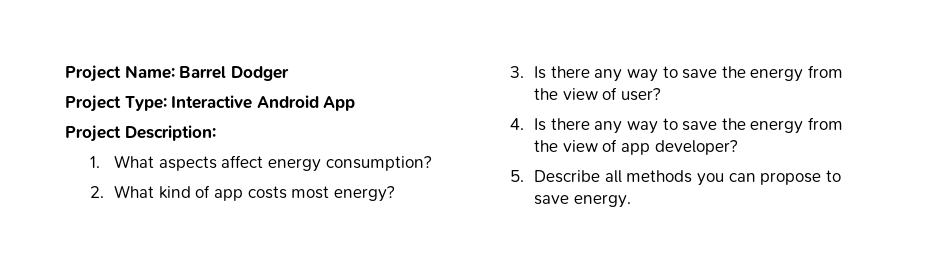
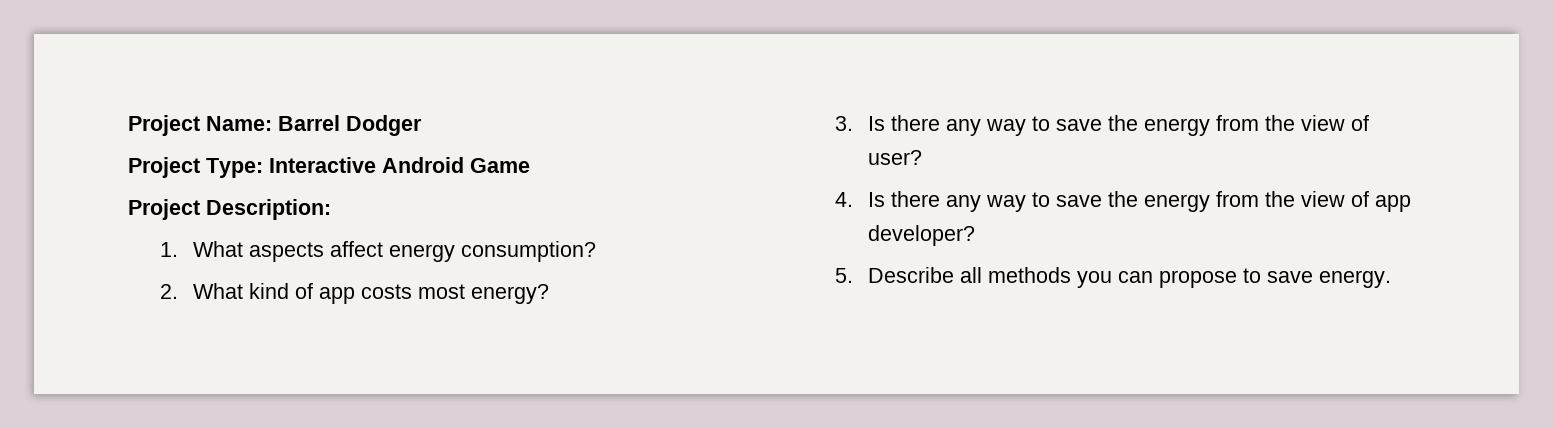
[323,96,356,111] App -> [470,158,530,173] Game

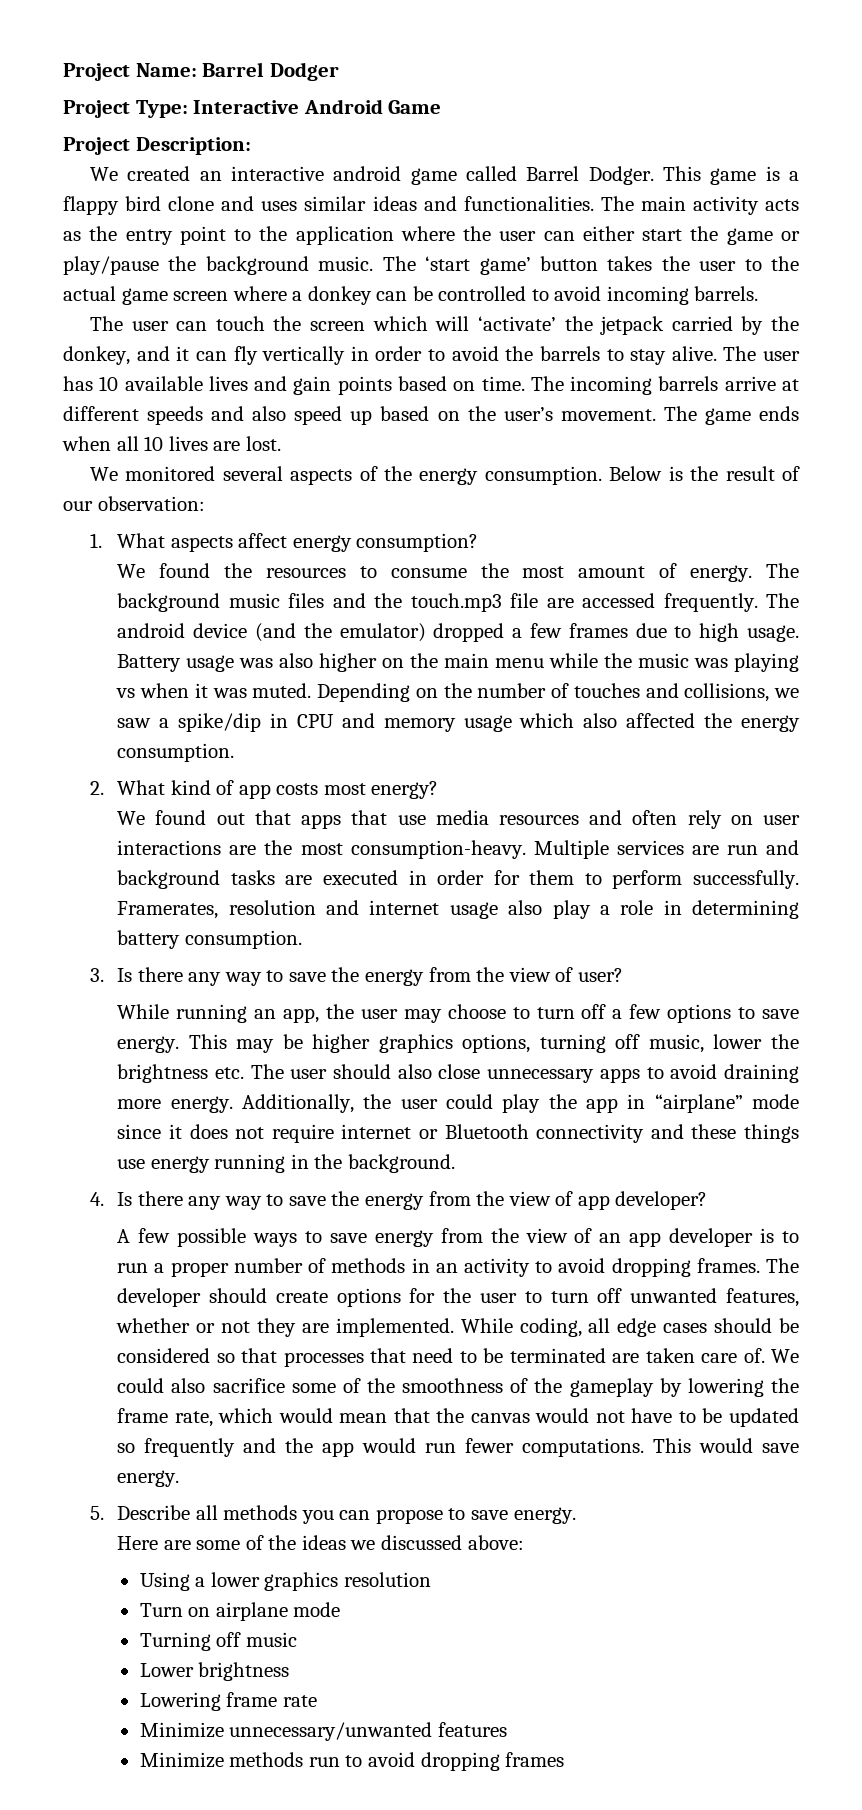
(331, 209) none -> [89,166,800,185] [63,196,800,215] [63,226,800,245] [63,256,799,275] [63,286,759,305] [89,316,800,335] [63,346,800,365] [63,376,800,395] [63,406,800,425] [62,436,281,451] [89,466,800,485] [63,496,205,511] // We created an interactive android game called Barrel Dodger. This game is a flappy bird clone and uses similar ideas and functionalities. The main activity acts as the entry point to the application where the user can either start the game or play/pause the background music. The ‘start game’ button takes the user to the actual game screen where a donkey can be controlled to avoid incoming barrels. // The user can touch the screen which will ‘activate’ the jetpack carried by the donkey, and it can fly vertically in order to avoid the barrels to stay alive. The user has 10 available lives and gain points based on time. The incoming barrels arrive at different speeds and also speed up based on the user’s movement. The game ends when all 10 lives are lost. // We monitored several aspects of the energy consumption. Below is the result of our observation:
(596, 251) none -> [117,563,799,582] [117,593,799,612] [117,623,800,642] [117,653,800,672] [116,683,800,702] [117,713,800,732] [117,743,235,762] // We found the resources to consume the most amount of energy. The background music files and the touch.mp3 file are accessed frequently. The android device (and the emulator) dropped a few frames due to high usage. Battery usage was also higher on the main menu while the music was playing vs when it was muted. Depending on the number of touches and collisions, we saw a spike/dip in CPU and memory usage which also affected the energy consumption.
(549, 294) none -> [117,810,800,829] [117,840,800,859] [117,870,799,889] [117,900,800,919] [117,930,302,949] // We found out that apps that use media resources and often rely on user interactions are the most consumption-heavy. Multiple services are run and background tasks are executed in order for them to perform successfully. Framerates, resolution and internet usage also play a role in determining battery consumption.
(922, 157) none -> [117,1004,799,1023] [117,1034,799,1053] [117,1064,800,1083] [117,1094,800,1113] [117,1124,799,1143] [117,1154,455,1173] // While running an app, the user may choose to turn off a few options to save energy. This may be higher graphics options, turning off music, lower the brightness etc. The user should also close unnecessary apps to avoid draining more energy. Additionally, the user could play the app in “airplane” mode since it does not require internet or Bluetooth connectivity and these things use energy running in the background.
(975, 235) none -> [117,1228,799,1247] [117,1258,799,1277] [117,1288,799,1307] [116,1318,799,1337] [117,1348,800,1367] [117,1378,799,1397] [117,1408,800,1427] [117,1438,800,1457] [117,1470,180,1487] // A few possible ways to save energy from the view of an app developer is to run a proper number of methods in an activity to avoid dropping frames. The developer should create options for the user to turn off unwanted features, whether or not they are implemented. While coding, all edge cases should be considered so that processes that need to be terminated are taken care of. We could also sacrifice some of the smoothness of the gameplay by lowering the frame rate, which would mean that the canvas would not have to be updated so frequently and the app would run fewer computations. This would save energy.
(1391, 279) none -> [117,1535,524,1550] [139,1572,431,1591] [139,1602,341,1621] [139,1632,297,1651] [139,1662,290,1681] [139,1692,317,1711] [139,1722,507,1741] [139,1752,565,1771] // Here are some of the ideas we discussed above: // Using a lower graphics resolution // Turn on airplane mode // Turning off music // Lower brightness // Lowering frame rate // Minimize unnecessary/unwanted features // Minimize methods run to avoid dropping frames

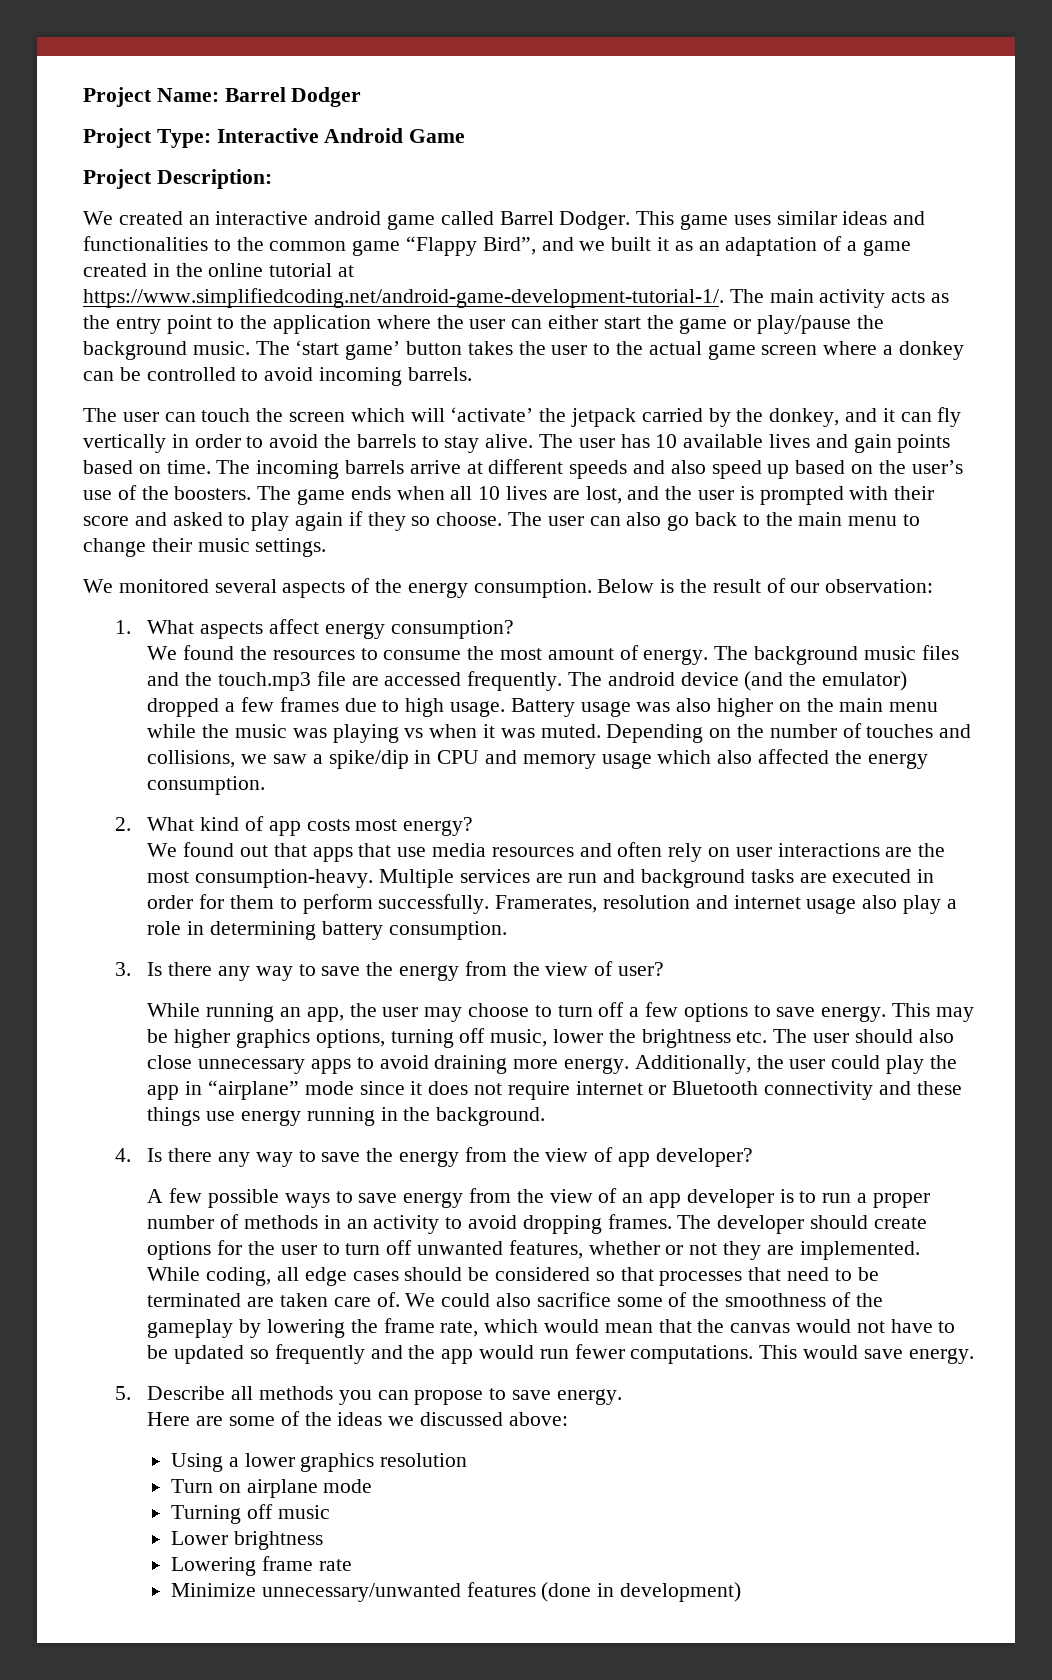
[765,166,800,181] [63,196,594,215] is a flappy bird clone and uses similar ideas and functionalities. -> [733,211,926,225] [83,236,911,256] [83,263,355,277] [83,288,724,308] uses similar ideas and functionalities to the common game “Flappy Bird”, and we built it as an adaptation of a game created in the online tutorial at https://www.simplifiedcoding.net/android-game-development-tutorial-1/.
[560,409,656,421] movement. -> [83,485,252,500] use of the boosters.
[245,436,281,451] lost. -> [585,486,935,505] [83,511,921,531] [83,538,327,557] lost, and the user is prompted with their score and asked to play again if they so choose. The user can also go back to the main menu to change their music settings.
[139,1752,565,1771] // Minimize methods run to avoid dropping frames -> [541,1582,742,1602] (done in development)

